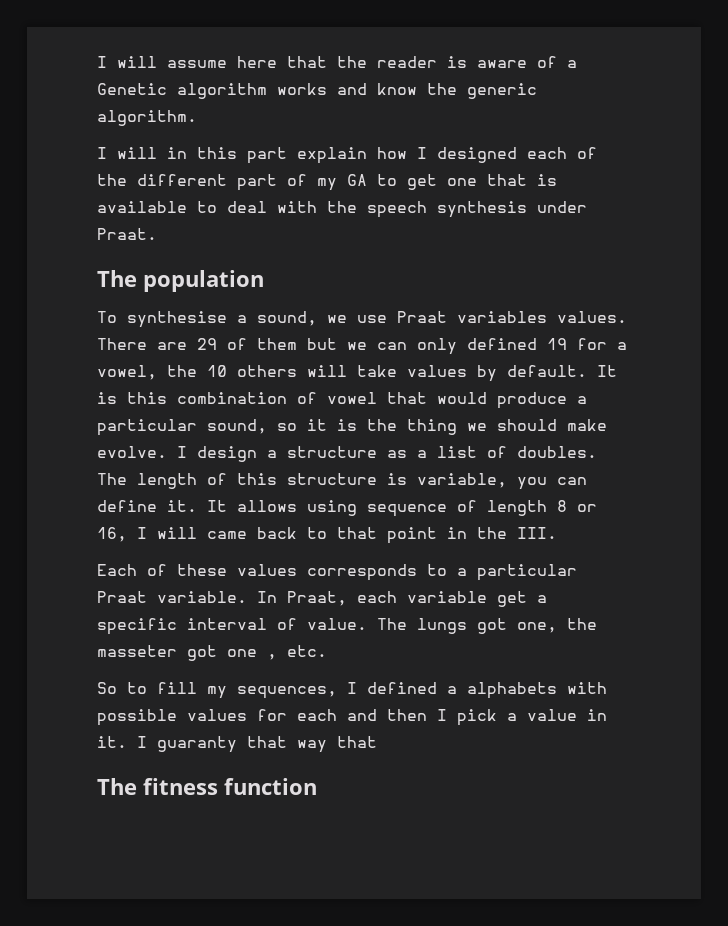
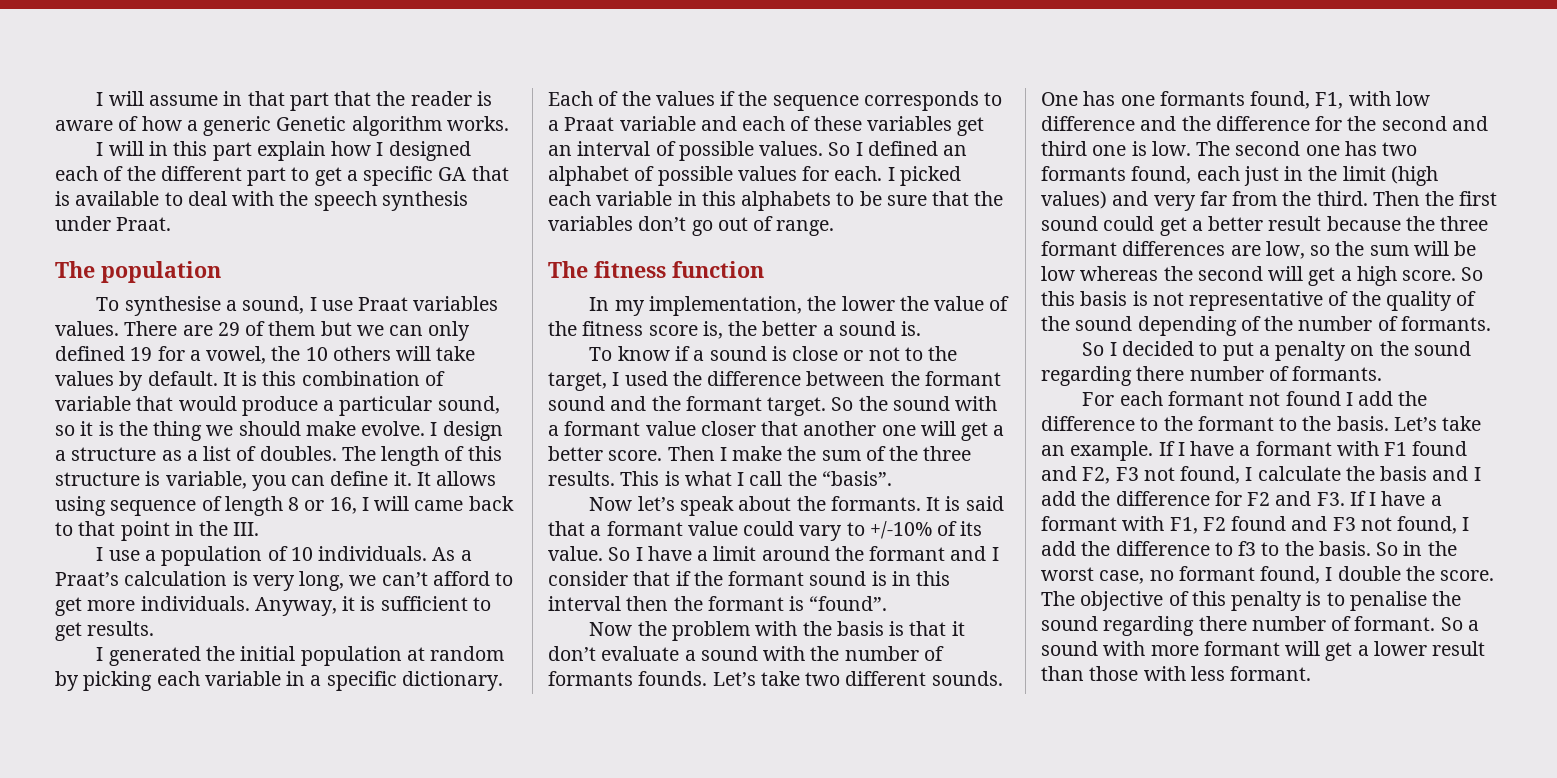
[237,56,277,68] here -> [223,91,329,111] in that part
[567,60,577,68] [97,83,537,99] [97,110,197,126] a Genetic algorithm works and know the generic algorithm. -> [141,116,509,136] how a generic Genetic algorithm works.
[287,174,477,191] of my GA to get one -> [291,166,467,186] to get a specific GA
[327,315,347,323] we -> [309,297,317,311] I
[327,392,377,404] vowel -> [55,396,131,411] variable
[97,564,577,581] [97,591,547,607] [97,618,597,635] [97,645,327,661] [97,682,607,699] [97,709,607,726] [97,736,377,753] [97,778,317,795] Each of these values corresponds to a particular Praat variable. In Praat, each variable get a specific interval of value. The lungs got one, the masseter got one , etc. // So to fill my sequences, I defined a alphabets with possible values for each and then I pick a value in it. I guaranty that way that // The fitness function -> [96,546,472,566] [55,571,514,591] [55,596,491,616] [55,621,155,641] [96,646,505,666] [55,671,503,691] [548,91,1003,111] [548,116,985,136] [548,141,968,161] [548,166,961,186] [548,191,1004,211] [548,216,835,236] [548,261,764,278] [589,296,1010,316] [548,321,922,339] [589,346,958,361] [548,371,1001,391] [548,396,998,416] [548,421,1005,441] [548,446,972,461] [548,471,892,486] [589,496,1004,516] [548,521,983,541] [548,546,999,561] [548,571,951,586] [548,596,888,611] [589,621,965,641] [548,646,944,661] [548,671,1003,686] [1041,91,1430,109] [1041,116,1488,131] [1041,141,1418,156] [1041,166,1438,186] [1041,191,1498,211] [1041,216,1489,236] [1041,241,1477,259] [1041,266,1484,286] [1041,291,1477,311] [1041,316,1491,336] [1082,341,1471,361] [1041,366,1383,386] [1082,391,1428,406] [1041,416,1482,431] [1041,441,1468,461] [1041,466,1481,484] [1041,491,1442,506] [1041,516,1470,534] [1041,541,1457,556] [1041,566,1495,584] [1041,591,1462,611] [1041,616,1479,636] [1041,641,1486,661] [1041,666,1312,681] I use a population of 10 individuals. As a Praat’s calculation is very long, we can’t afford to get more individuals. Anyway, it is sufficient to get results. // I generated the initial population at random by picking each variable in a specific dictionary. Each of the values if the sequence corresponds to a Praat variable and each of these variables get an interval of possible values. So I defined an alphabet of possible values for each. I picked each variable in this alphabets to be sure that the variables don’t go out of range. // The fitness function // In my implementation, the lower the value of the fitness score is, the better a sound is. // To know if a sound is close or not to the target, I used the difference between the formant sound and the formant target. So the sound with a formant value closer that another one will get a better score. Then I make the sum of the three results. This is what I call the “basis”. // Now let’s speak about the formants. It is said that a formant value could vary to +/-10% of its value. So I have a limit around the formant and I consider that if the formant sound is in this interval then the formant is “found”. // Now the problem with the basis is that it don’t evaluate a sound with the number of formants founds. Let’s take two different sounds. One has one formants found, F1, with low difference and the difference for the second and third one is low. The second one has two formants found, each just in the limit (high values) and very far from the third. Then the first sound could get a better result because the three formant differences are low, so the sum will be low whereas the second will get a high score. So this basis is not representative of the quality of the sound depending of the number of formants. // So I decided to put a penalty on the sound regarding there number of formants. // For each formant not found I add the difference to the formant to the basis. Let’s take an example. If I have a formant with F1 found and F2, F3 not found, I calculate the basis and I add the difference for F2 and F3. If I have a formant with F1, F2 found and F3 not found, I add the difference to f3 to the basis. So in the worst case, no formant found, I double the score. The objective of this penalty is to penalise the sound regarding there number of formant. So a sound with more formant will get a lower result than those with less formant.

